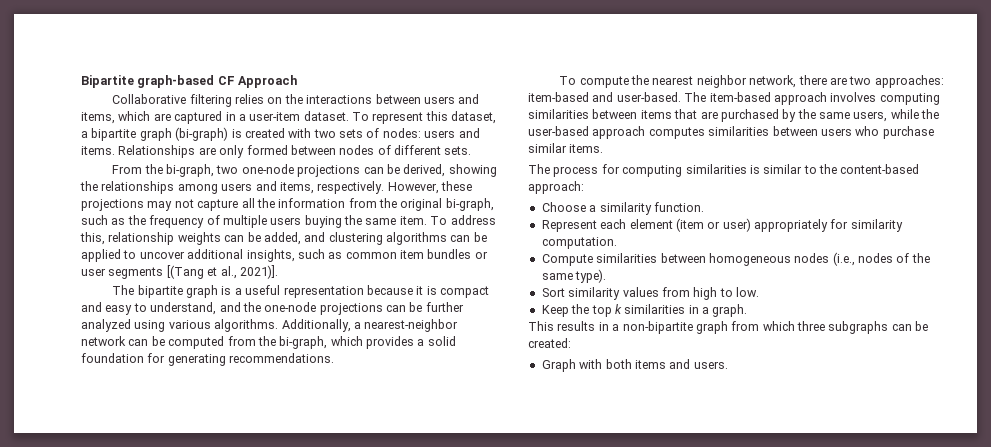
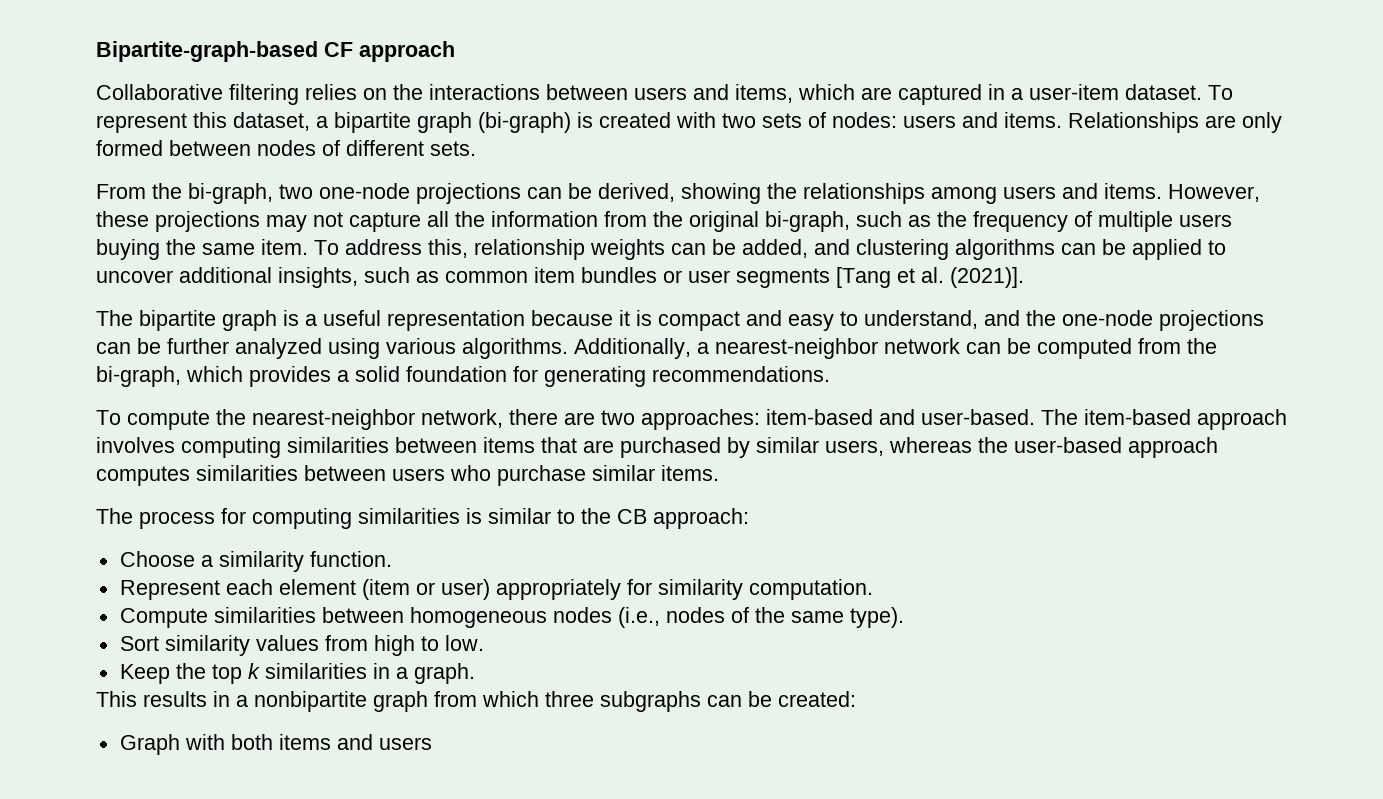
[81,75,298,88] Bipartite graph-based CF Approach -> [96,41,455,62] Bipartite-graph-based CF approach
[279,181,385,194] items, respectively. -> [1104,183,1162,199] items.
[166,265,278,279] [(Tang et al., 2021)]. -> [836,267,1024,288] [Tang et al. (2021)].
[652,75,747,88] nearest neighbor -> [252,409,415,430] nearest-neighbor
[797,109,919,122] the same users, while -> [756,437,972,456] similar users, whereas
[840,164,920,174] content-based -> [617,509,647,524] CB
[622,321,693,334] non-bipartite -> [254,691,367,712] nonbipartite
[693,361,728,369] users. -> [378,737,432,750] users

